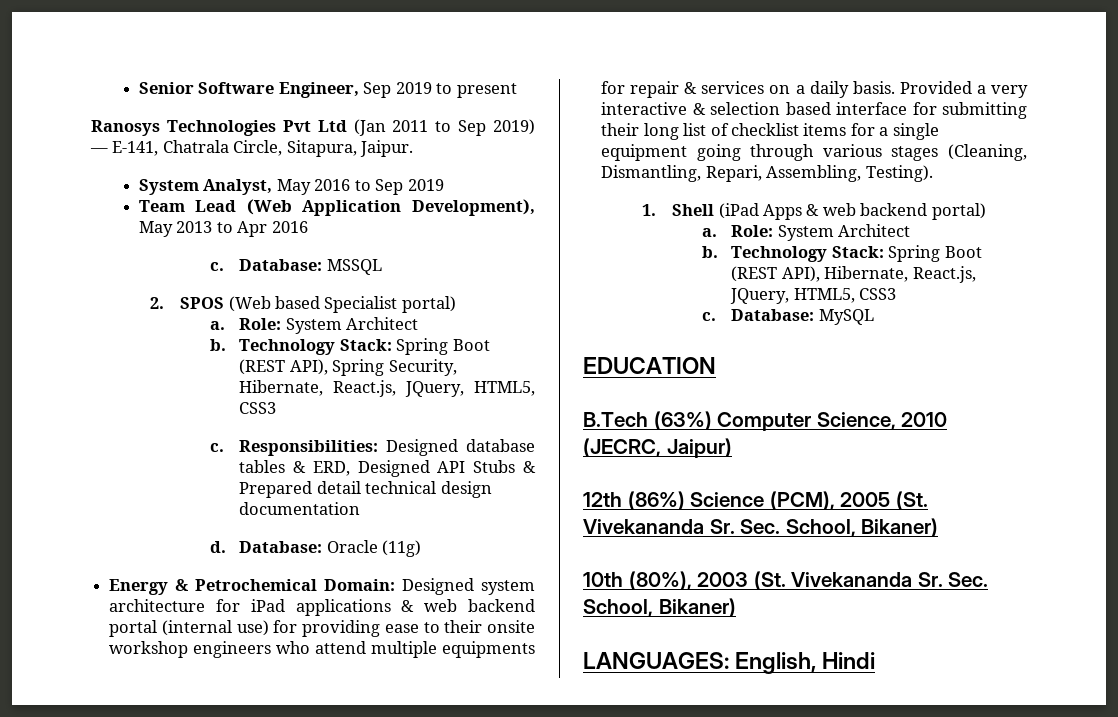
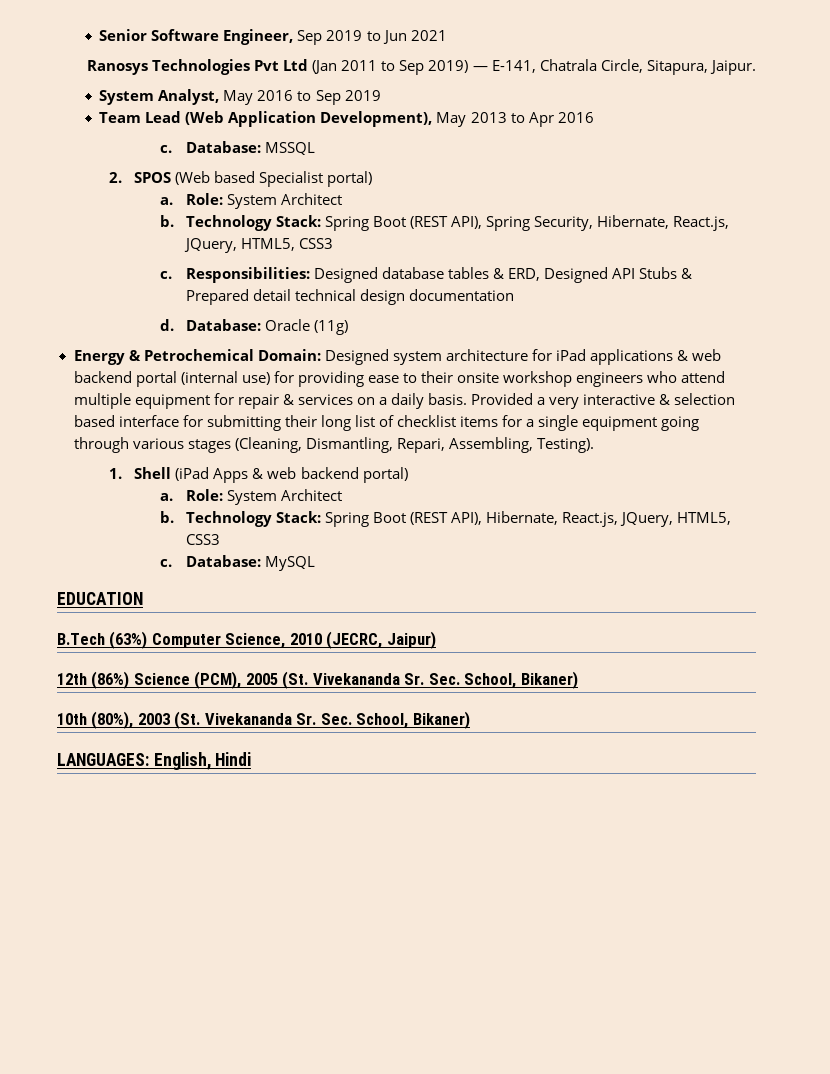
[456,83,517,98] present -> [382,30,447,44] Jun 2021
[442,641,535,658] equipments -> [134,394,210,409] equipment

